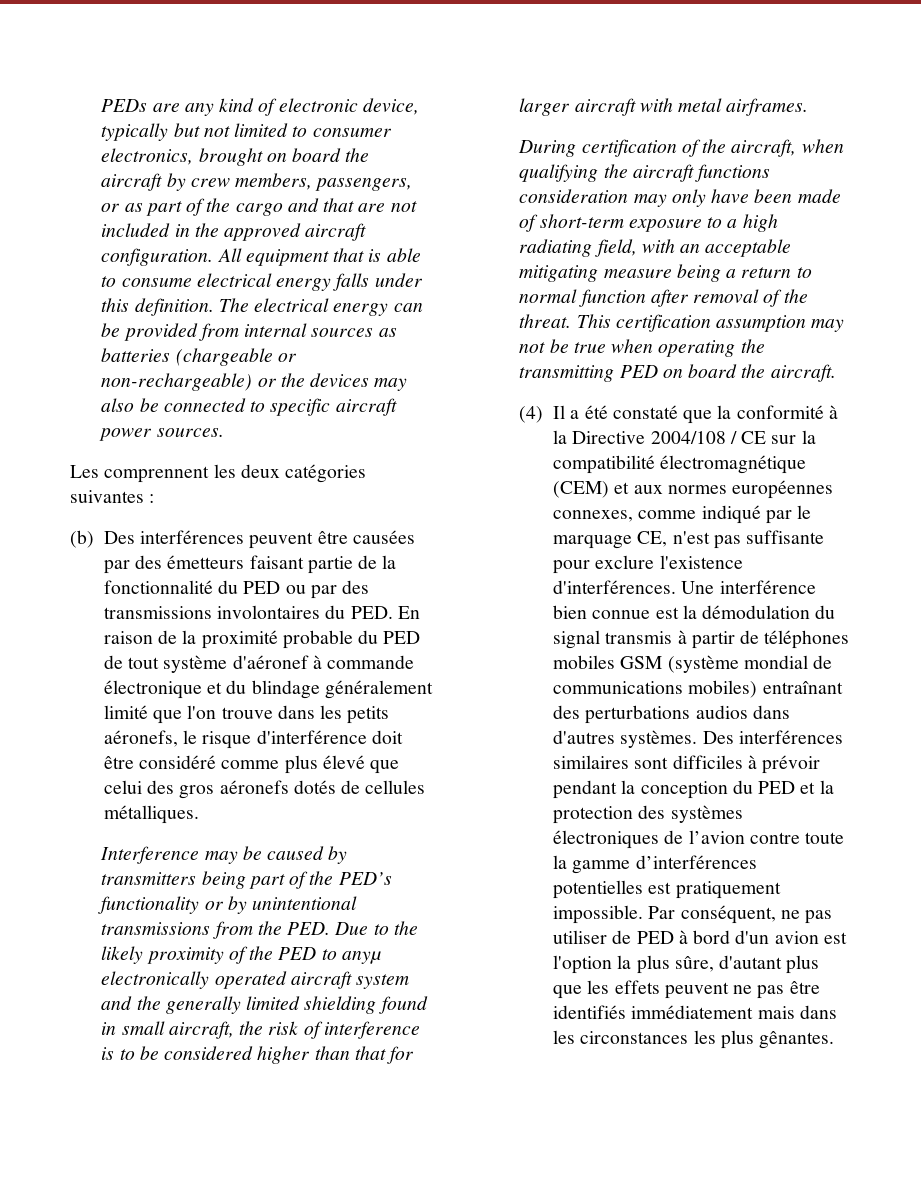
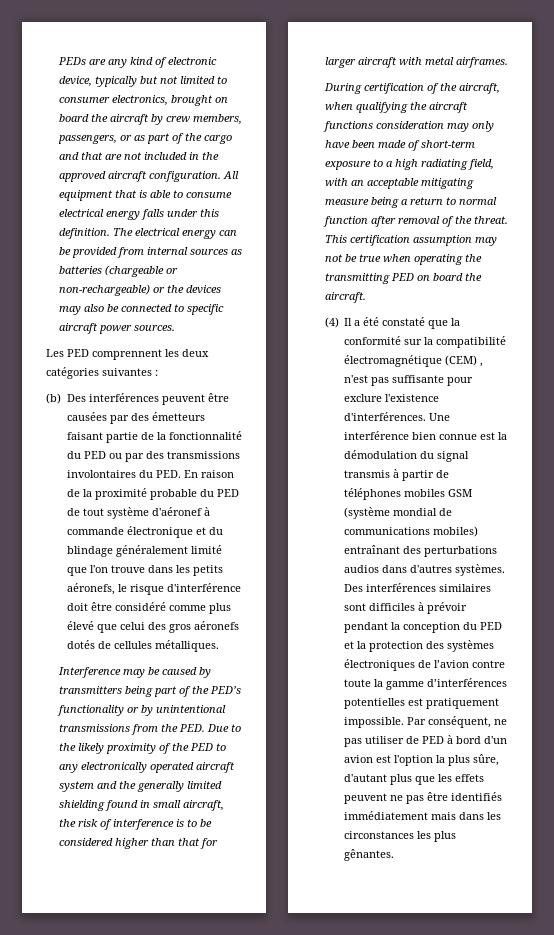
(99, 471) none -> [67,349,89,357] PED
[341,951,381,964] anyµ -> [58,764,78,773] any
[828,405,838,419] [553,430,767,444] à la Directive 2004/108 / CE -> (402, 340) none
[614,480,834,499] [553,505,812,524] [553,531,668,549] et aux normes européennes connexes, comme indiqué par le marquage CE, -> [480,363,484,367] ,

